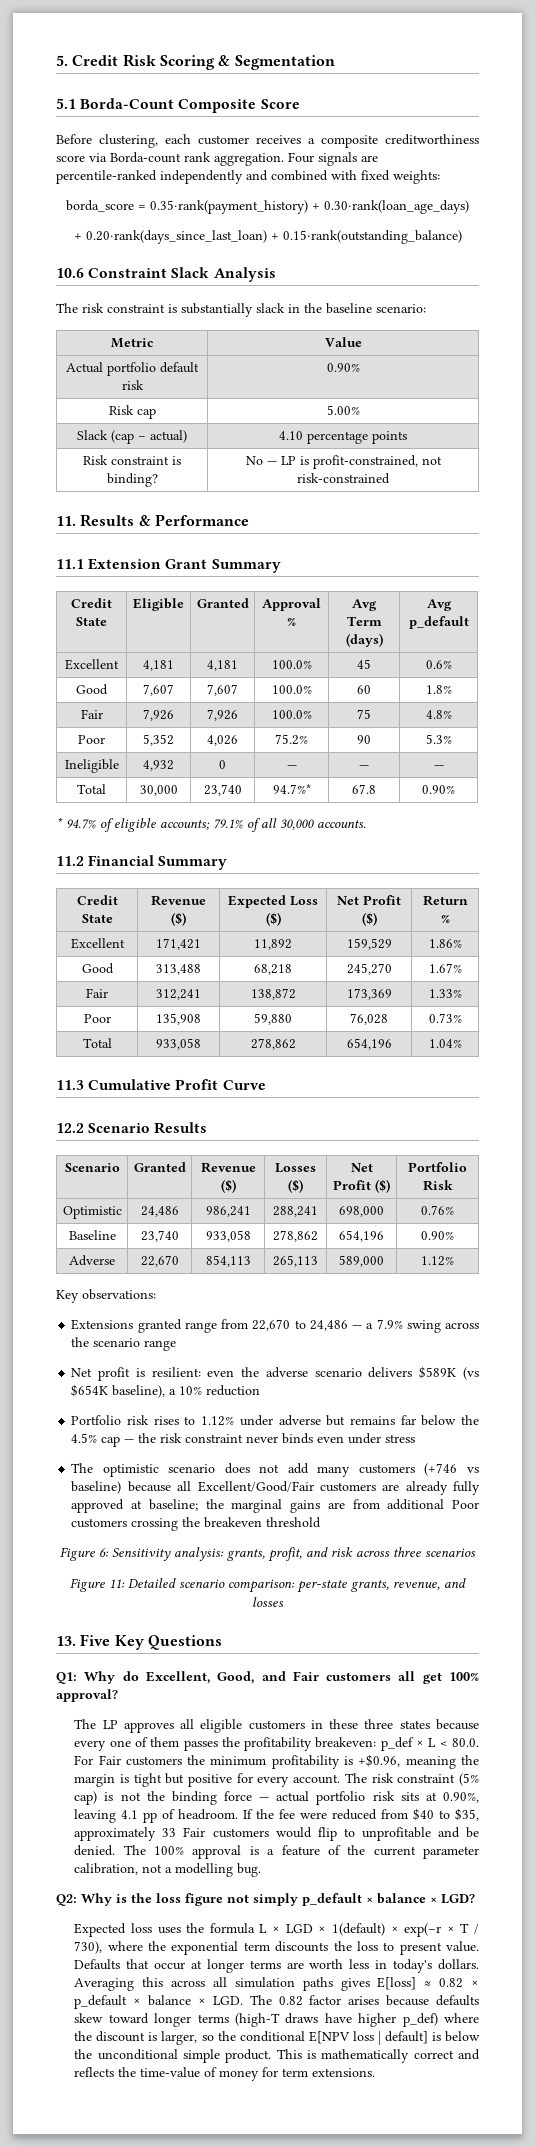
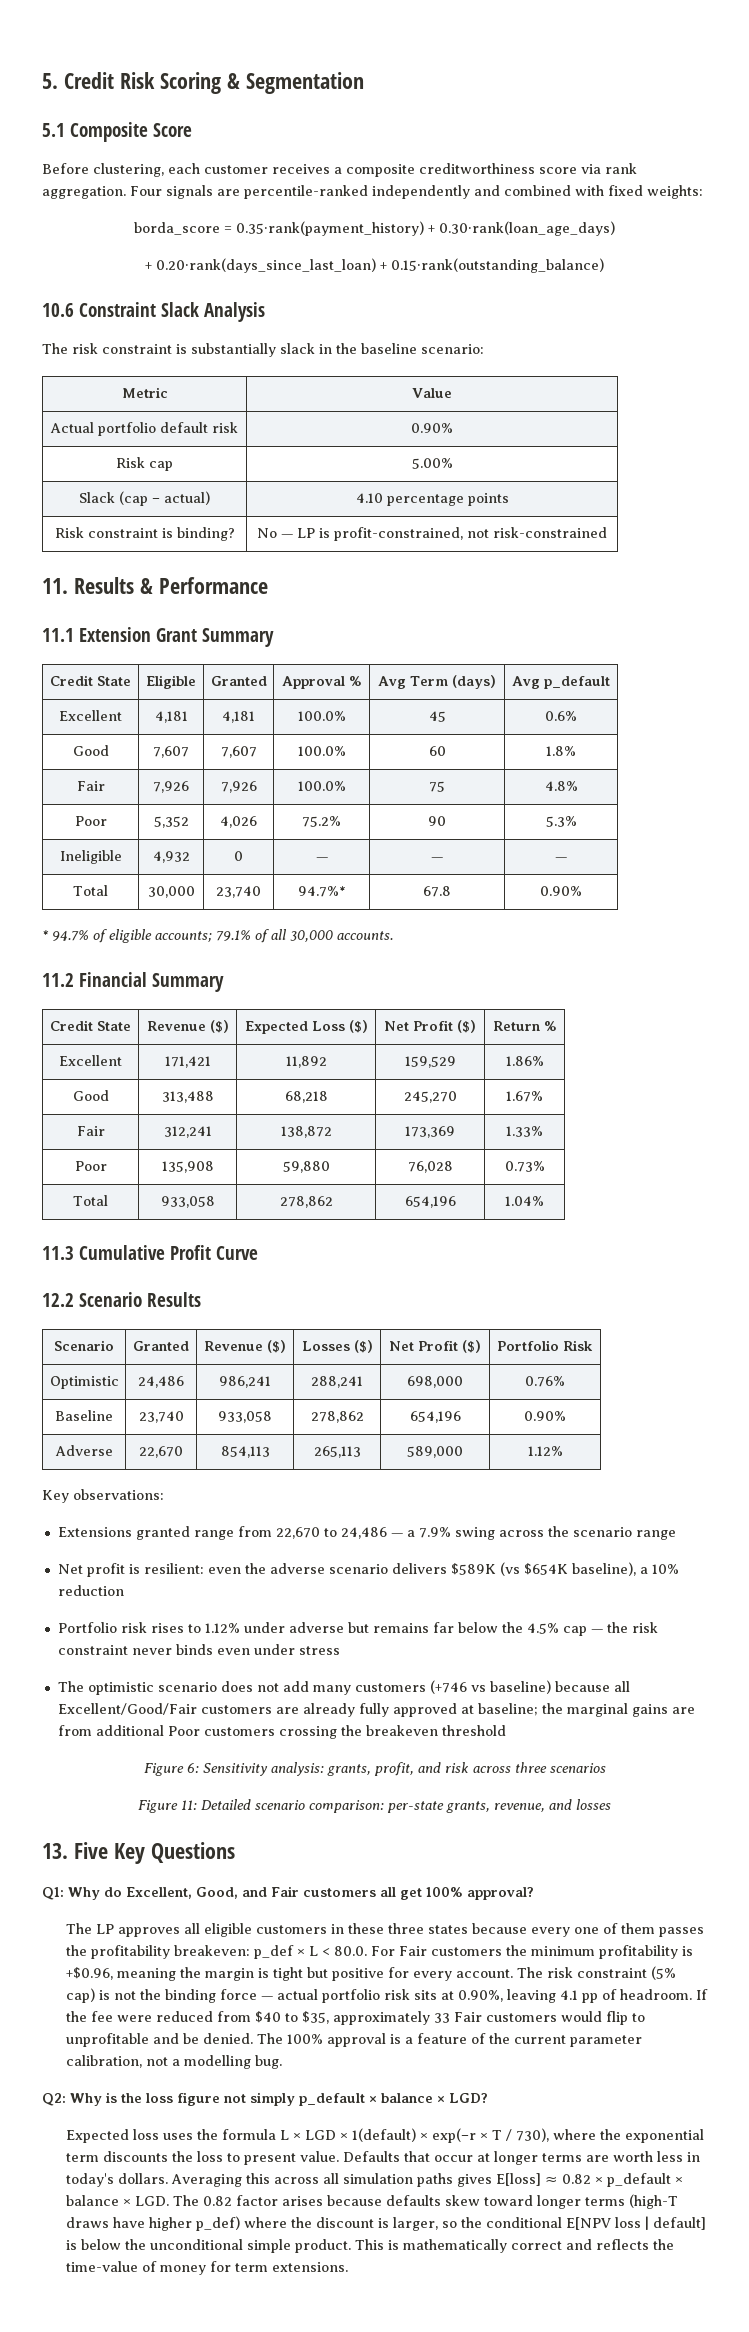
[80,98,175,109] Borda-Count -> (65, 130) none
[110,152,181,163] Borda-count -> (601, 169) none

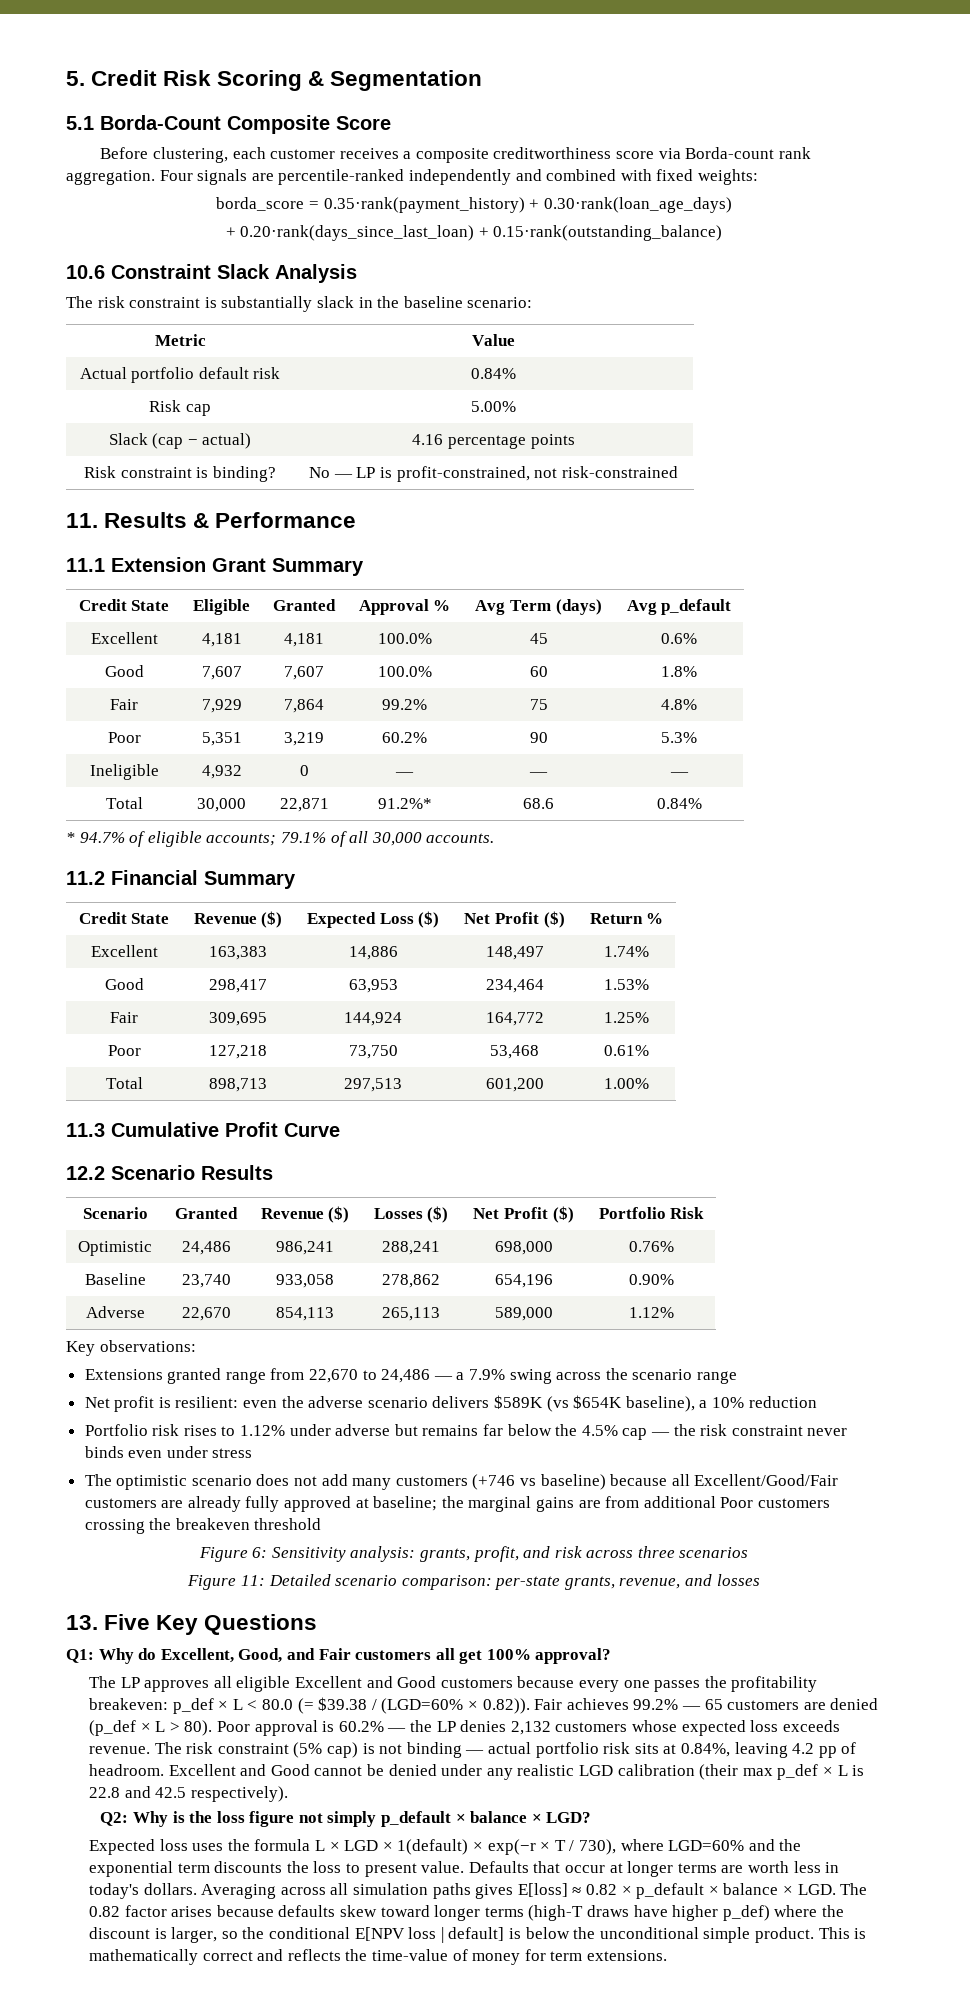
(65, 130) none -> [100,115,221,130] Borda-Count
(601, 169) none -> [685,147,775,159] Borda-count
[411,423,453,433] 0.90% -> [471,368,516,379] 0.84%
[355,493,383,503] 4.10 -> [412,434,444,445] 4.16
[153,781,189,793] [220,781,257,793] [297,781,346,791] 7,926 | 7,926 | 100.0% -> [201,699,242,713] [284,699,324,713] [382,699,427,710] 7,929 | 7,864 | 99.2%
[153,816,189,828] [220,816,257,828] [302,816,341,827] 5,352 | 4,026 | 75.2% -> [201,732,242,746] [284,732,324,746] [382,732,427,743] 5,351 | 3,219 | 60.2%
[216,886,261,898] [297,886,346,897] [423,886,451,897] [540,886,582,896] 23,740 | 94.7%* | 67.8 | 0.90% -> [279,798,329,812] [377,798,432,809] [523,798,554,809] [656,798,702,809] 22,871 | 91.2%* | 68.6 | 0.84%
[164,1056,211,1068] [285,1056,327,1068] [404,1056,456,1068] [505,1056,544,1066] [72,1090,109,1101] [161,1091,214,1103] [284,1091,328,1103] [403,1091,457,1103] [506,1091,543,1102] [76,1126,105,1136] [163,1126,212,1138] [280,1126,332,1138] [405,1126,455,1138] [506,1126,543,1137] [74,1161,107,1171] [161,1161,214,1173] [282,1161,330,1173] [407,1161,453,1173] [504,1161,545,1172] [73,1195,109,1206] [160,1196,215,1208] [279,1196,333,1208] [404,1196,456,1208] [505,1196,544,1206] 171,421 | 11,892 | 159,529 | 1.86% // Good | 313,488 | 68,218 | 245,270 | 1.67% // Fair | 312,241 | 138,872 | 173,369 | 1.33% // Poor | 135,908 | 59,880 | 76,028 | 0.73% // Total | 933,058 | 278,862 | 654,196 | 1.04% -> [209,946,267,960] [348,946,398,960] [485,946,544,960] [604,946,649,957] [104,978,144,990] [209,979,267,993] [348,979,398,993] [485,979,544,993] [604,979,649,990] [110,1012,138,1023] [209,1012,267,1026] [344,1012,402,1026] [485,1012,544,1026] [604,1012,649,1023] [107,1045,141,1056] [209,1045,267,1059] [348,1045,398,1059] [490,1045,539,1059] [604,1045,649,1056] [105,1077,143,1089] [209,1078,267,1092] [344,1078,402,1092] [485,1078,544,1092] [604,1078,649,1089] 163,383 | 14,886 | 148,497 | 1.74% // Good | 298,417 | 63,953 | 234,464 | 1.53% // Fair | 309,695 | 144,924 | 164,772 | 1.25% // Poor | 127,218 | 73,750 | 53,468 | 0.61% // Total | 898,713 | 297,513 | 601,200 | 1.00%
[255,1923,468,1934] customers in these three states -> [295,1676,513,1688] Excellent and Good customers
[602,1923,655,1934] of them -> (650, 1684) none
[333,1945,693,1959] [65,1967,513,1981] 80.0. For Fair customers the minimum profitability is +$0.96, meaning the margin is tight but positive for every account. -> [262,1697,879,1714] [89,1720,840,1736] [89,1746,151,1754] 80.0 (= $39.38 / (LGD=60% × 0.82)). Fair achieves 99.2% — 65 customers are denied (p_def × L > 80). Poor approval is 60.2% — the LP denies 2,132 customers whose expected loss exceeds revenue.
[139,1989,257,2003] the binding force -> [406,1742,462,1758] binding
[457,1989,708,2003] [65,2011,645,2025] [65,2033,642,2047] [65,2055,282,2069] 0.90%, leaving 4.1 pp of headroom. If the fee were reduced from $40 to $35, approximately 33 Fair customers would flip to unprofitable and be denied. The 100% approval is a feature of the current parameter calibration, not a modelling bug. -> [680,1742,857,1758] [89,1764,865,1780] [89,1786,288,1802] 0.84%, leaving 4.2 pp of headroom. Excellent and Good cannot be denied under any realistic LGD calibration (their max p_def × L is 22.8 and 42.5 respectively).
(596, 2134) none -> [668,1839,775,1851] LGD=60% and
[245,2173,270,2184] this -> (277, 1891) none

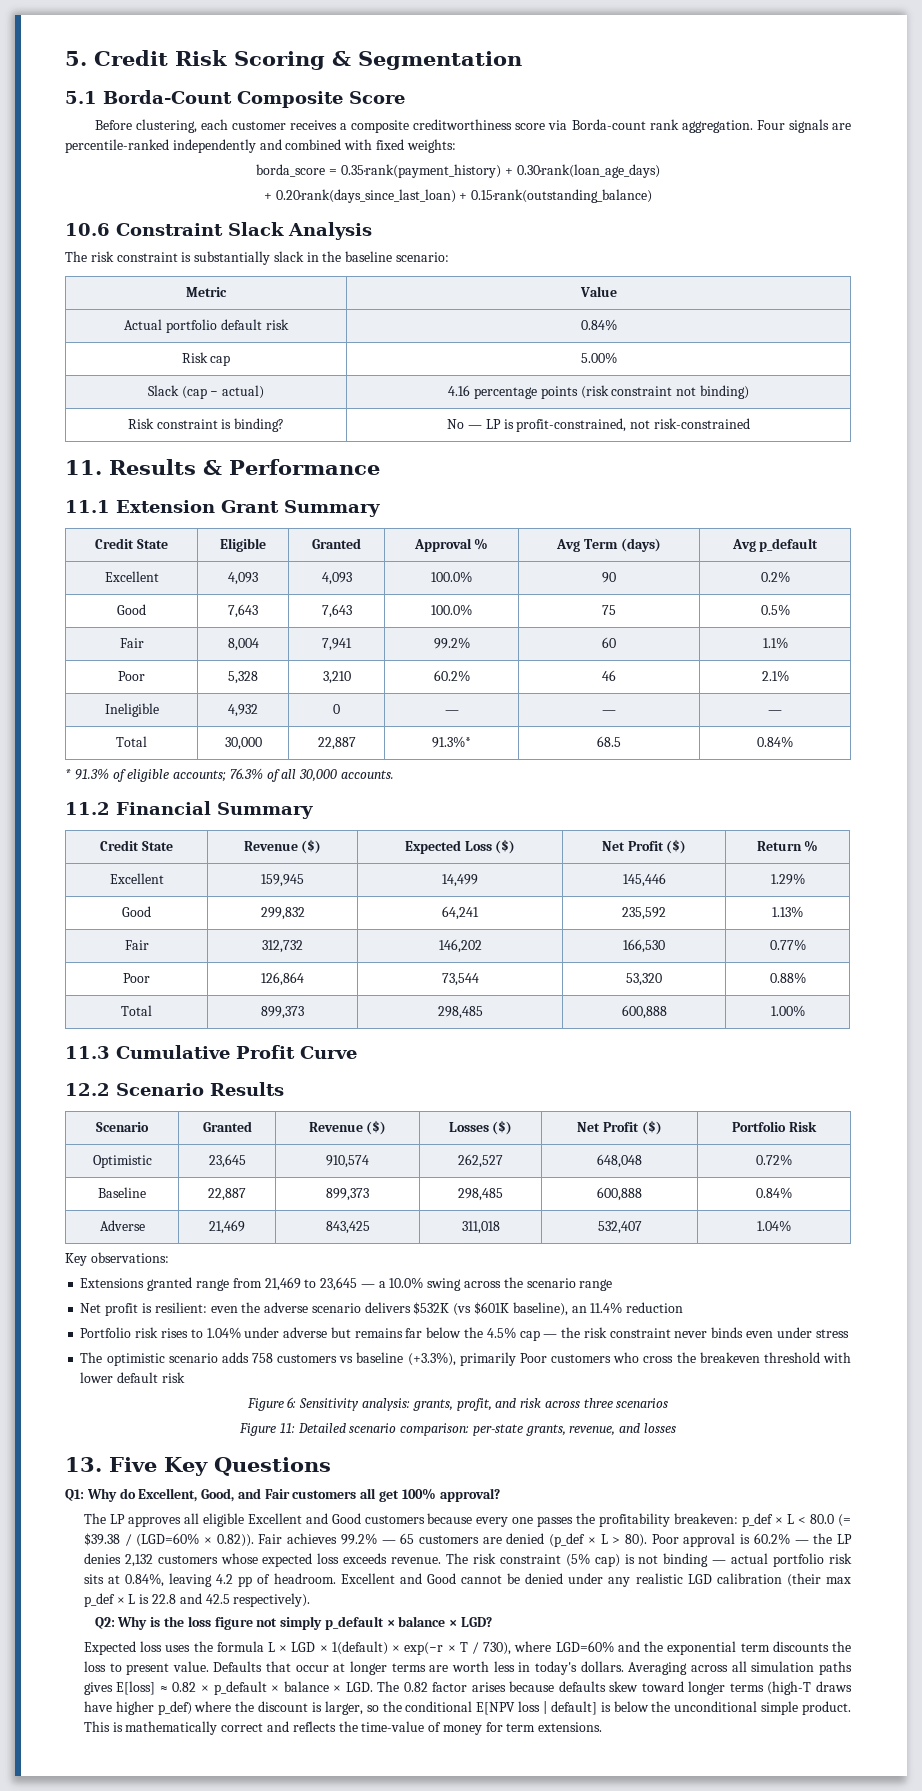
(575, 441) none -> [580,385,749,399] (risk constraint not binding)
[201,633,242,647] [284,633,324,647] [377,633,432,644] [529,633,548,644] [661,633,697,644] [104,665,144,677] [201,666,242,680] [284,666,324,680] [377,666,432,677] [529,666,548,677] [661,666,697,677] [110,699,138,710] [201,699,242,713] [284,699,324,713] 4,181 | 4,181 | 100.0% | 45 | 0.6% // Good | 7,607 | 7,607 | 100.0% | 60 | 1.8% // Fair | 7,929 | 7,864 -> [228,572,258,585] [321,572,352,585] [431,571,472,583] [602,572,616,583] [760,571,790,583] [117,604,146,615] [228,604,258,618] [321,604,352,618] [431,604,472,616] [602,605,616,615] [760,604,790,616] [119,638,144,648] [227,638,259,651] [322,638,352,651] 4,093 | 4,093 | 100.0% | 90 | 0.2% // Good | 7,643 | 7,643 | 100.0% | 75 | 0.5% // Fair | 8,004 | 7,941
[529,699,548,710] [661,699,697,710] [107,732,141,743] [201,732,242,746] [284,732,324,746] 75 | 4.8% // Poor | 5,351 | 3,219 -> [602,637,616,648] [762,637,788,649] [118,671,145,681] [228,671,258,684] [322,671,351,684] 60 | 1.1% // Poor | 5,328 | 3,210
[529,732,548,743] [661,732,697,743] 90 | 5.3% -> [602,670,616,681] [761,670,789,682] 46 | 2.1%
[279,798,329,812] [377,798,432,809] [523,798,554,809] 22,871 | 91.2%* | 68.6 -> [317,737,356,750] [432,736,471,748] [597,736,621,747] 22,887 | 91.3%* | 68.5
[79,832,125,843] 94.7% -> [74,768,109,780] 91.3%
[280,832,326,843] 79.1% -> [229,768,263,780] 76.3%
[209,946,267,960] [348,946,398,960] [485,946,544,960] [604,946,649,957] [104,978,144,990] [209,979,267,993] [348,979,398,993] [485,979,544,993] [604,979,649,990] [110,1012,138,1023] [209,1012,267,1026] [344,1012,402,1026] [485,1012,544,1026] [604,1012,649,1023] [107,1045,141,1056] [209,1045,267,1059] [348,1045,398,1059] [490,1045,539,1059] [604,1045,649,1056] [105,1077,143,1089] [209,1078,267,1092] [344,1078,402,1092] [485,1078,544,1092] 163,383 | 14,886 | 148,497 | 1.74% // Good | 298,417 | 63,953 | 234,464 | 1.53% // Fair | 309,695 | 144,924 | 164,772 | 1.25% // Poor | 127,218 | 73,750 | 53,468 | 0.61% // Total | 898,713 | 297,513 | 601,200 -> [261,874,304,887] [442,874,478,887] [622,873,666,887] [770,873,805,885] [122,906,151,917] [260,907,305,920] [442,906,479,920] [622,907,666,920] [772,906,803,918] [124,940,149,950] [262,940,303,953] [438,939,482,953] [623,939,665,953] [769,939,806,951] [123,973,150,983] [261,972,304,986] [441,973,479,986] [626,973,662,986] [769,972,806,984] [121,1005,152,1016] [261,1006,304,1019] [437,1006,483,1019] [621,1005,667,1019] 159,945 | 14,499 | 145,446 | 1.29% // Good | 299,832 | 64,241 | 235,592 | 1.13% // Fair | 312,732 | 146,202 | 166,530 | 0.77% // Poor | 126,864 | 73,544 | 53,320 | 0.88% // Total | 899,373 | 298,485 | 600,888
[181,1241,231,1255] [276,1241,334,1255] [382,1241,440,1255] [494,1241,553,1255] [628,1241,674,1252] [84,1273,146,1285] [181,1274,231,1288] [276,1274,334,1288] [382,1274,440,1288] [494,1274,553,1288] [628,1274,674,1285] [85,1306,145,1318] [181,1307,231,1321] [276,1307,334,1321] [382,1307,440,1321] [494,1307,553,1321] [628,1307,674,1318] 24,486 | 986,241 | 288,241 | 698,000 | 0.76% // Baseline | 23,740 | 933,058 | 278,862 | 654,196 | 0.90% // Adverse | 22,670 | 854,113 | 265,113 | 589,000 | 1.12% -> [208,1154,246,1168] [326,1155,369,1168] [458,1154,503,1168] [597,1154,642,1168] [756,1154,792,1166] [98,1187,146,1198] [208,1188,247,1201] [326,1188,369,1201] [458,1188,503,1201] [597,1187,642,1201] [756,1187,792,1199] [99,1220,145,1231] [209,1220,246,1234] [325,1221,370,1234] [461,1221,500,1234] [597,1221,642,1234] [757,1220,791,1232] 23,645 | 910,574 | 262,527 | 648,048 | 0.72% // Baseline | 22,887 | 899,373 | 298,485 | 600,888 | 0.84% // Adverse | 21,469 | 843,425 | 311,018 | 532,407 | 1.04%
[309,1369,431,1383] 22,670 to 24,486 -> [264,1277,358,1291] 21,469 to 23,645
[469,1369,506,1380] 7.9% -> [389,1277,424,1289] 10.0%
[494,1395,744,1412] $589K (vs $654K baseline), a 10% -> [413,1302,623,1316] $532K (vs $601K baseline), an 11.4%
[240,1425,286,1436] 1.12% -> [206,1327,241,1339] 1.04%
[256,1474,839,1490] [84,1496,830,1512] [84,1519,145,1534] does not add many customers (+746 vs baseline) because all Excellent/Good/Fair customers are already fully approved at baseline; the marginal gains are from additional Poor customers crossing -> [221,1352,674,1366] adds 758 customers vs baseline (+3.3%), primarily Poor customers who cross
(322, 1524) none -> [822,1352,851,1363] [80,1372,185,1383] with lower default risk

